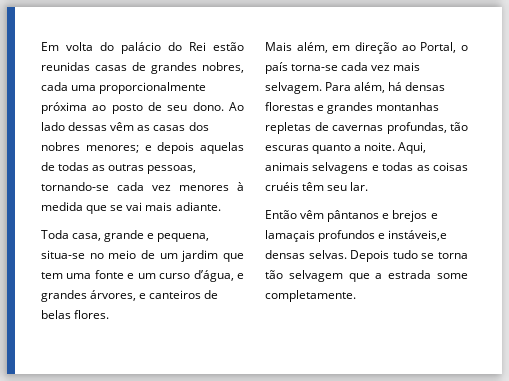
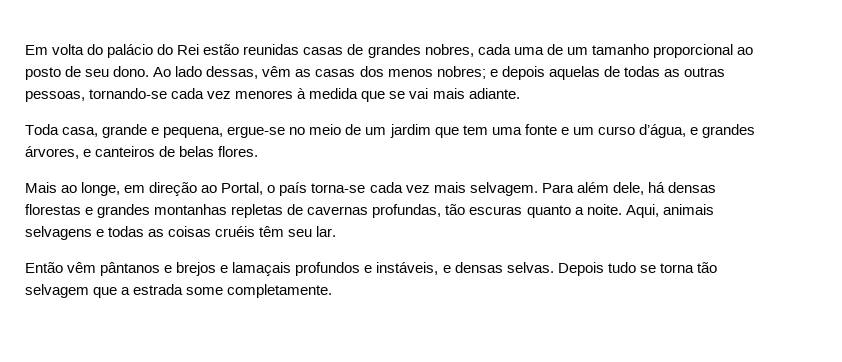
[99,82,207,94] [41,102,87,114] proporcionalmente próxima -> [546,44,733,58] de um tamanho proporcional
[68,122,108,131] dessas -> [206,66,259,79] dessas,
[41,142,139,153] nobres menores; -> [387,66,486,79] menos nobres;
[41,250,85,259] situa-se -> [227,126,286,138] ergue-se
[296,42,328,53] além, -> [61,182,121,196] ao longe,
[354,82,386,93] além, -> [576,182,644,195] além dele,
[388,230,448,241] instáveis,e -> [376,262,451,275] instáveis, e

